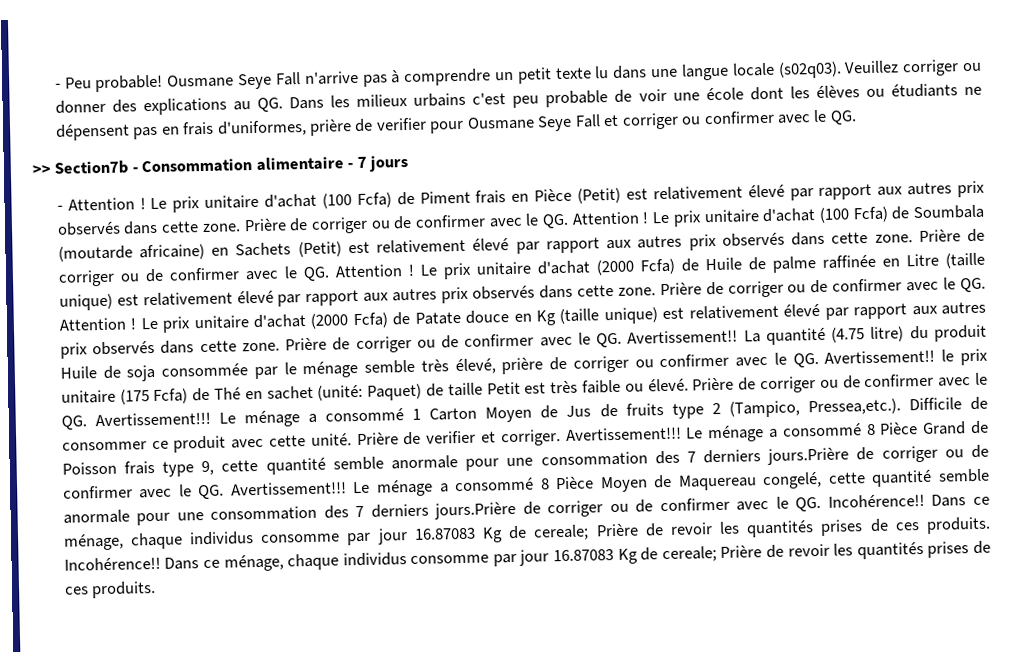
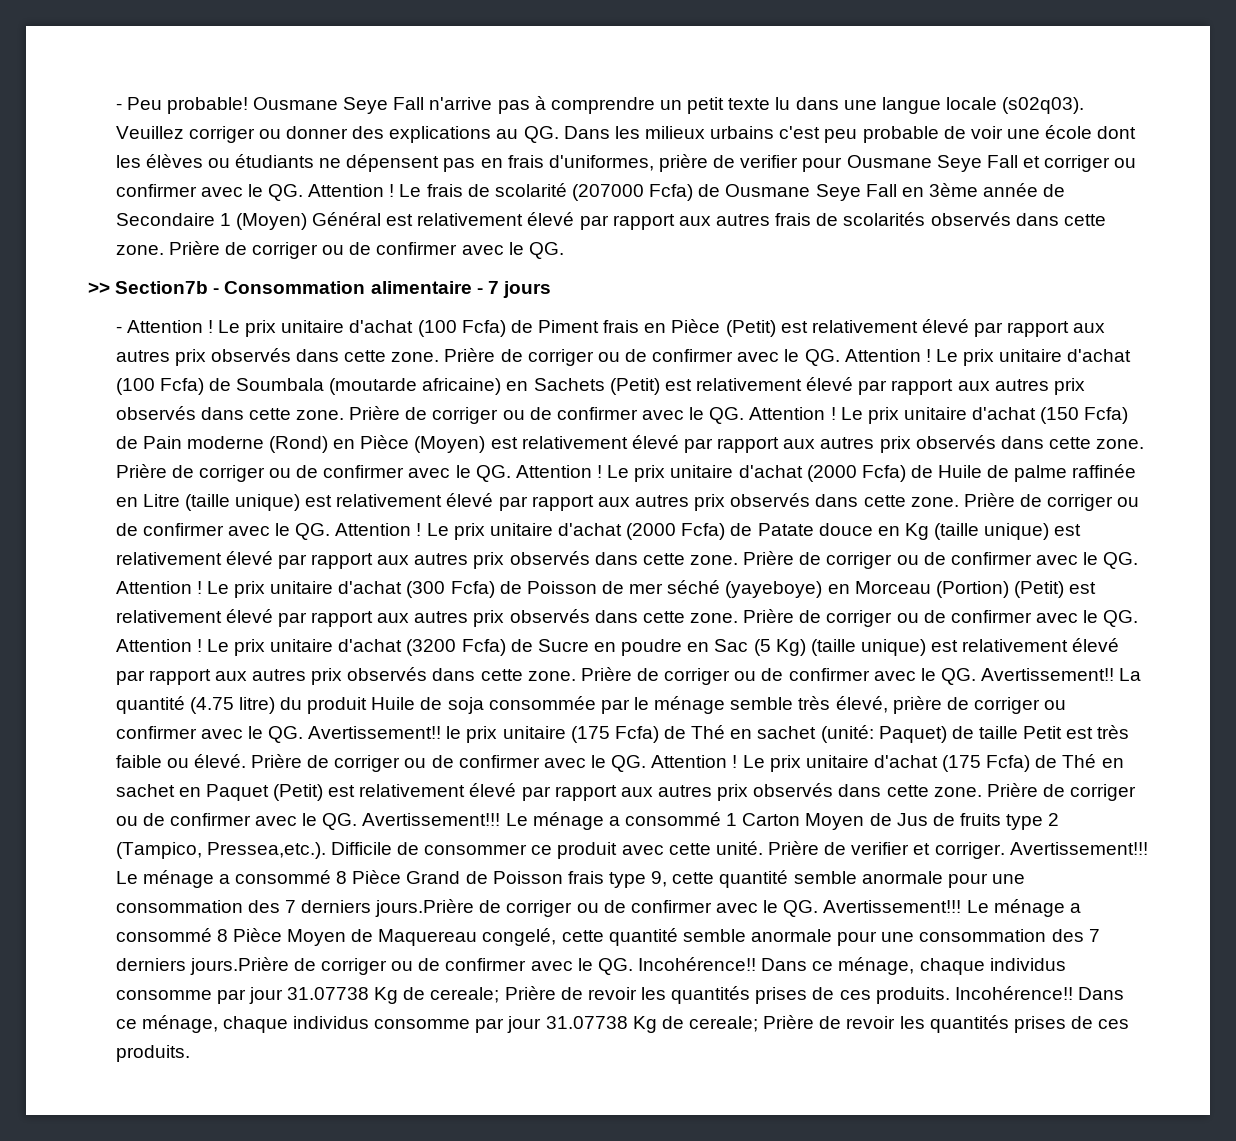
(857, 117) none -> [308,183,1066,201] [115,212,1106,230] [115,241,564,259] Attention ! Le frais de scolarité (207000 Fcfa) de Ousmane Seye Fall en 3ème année de Secondaire 1 (Moyen) Général est relativement élevé par rapport aux autres frais de scolarités observés dans cette zone. Prière de corriger ou de confirmer avec le QG.
(590, 267) none -> [1040,407,1129,424] [115,435,1145,453] [115,464,803,482] (150 Fcfa) de Pain moderne (Rond) en Pièce (Moyen) est relativement élevé par rapport aux autres prix observés dans cette zone. Prière de corriger ou de confirmer avec le QG. Attention ! Le prix unitaire d'achat
(623, 340) none -> [115,580,1097,598] [115,609,1139,627] [115,638,1120,656] [115,667,976,685] Attention ! Le prix unitaire d'achat (300 Fcfa) de Poisson de mer séché (yayeboye) en Morceau (Portion) (Petit) est relativement élevé par rapport aux autres prix observés dans cette zone. Prière de corriger ou de confirmer avec le QG. Attention ! Le prix unitaire d'achat (3200 Fcfa) de Sucre en poudre en Sac (5 Kg) (taille unique) est relativement élevé par rapport aux autres prix observés dans cette zone. Prière de corriger ou de confirmer avec le QG.
(87, 422) none -> [651,754,1124,772] [115,783,1137,801] [115,813,358,830] Attention ! Le prix unitaire d'achat (175 Fcfa) de Thé en sachet en Paquet (Petit) est relativement élevé par rapport aux autres prix observés dans cette zone. Prière de corriger ou de confirmer avec le QG.
[413,527,476,540] 16.87083 -> [287,987,370,1000] 31.07738
[553,549,615,562] 16.87083 -> [545,1016,628,1029] 31.07738

